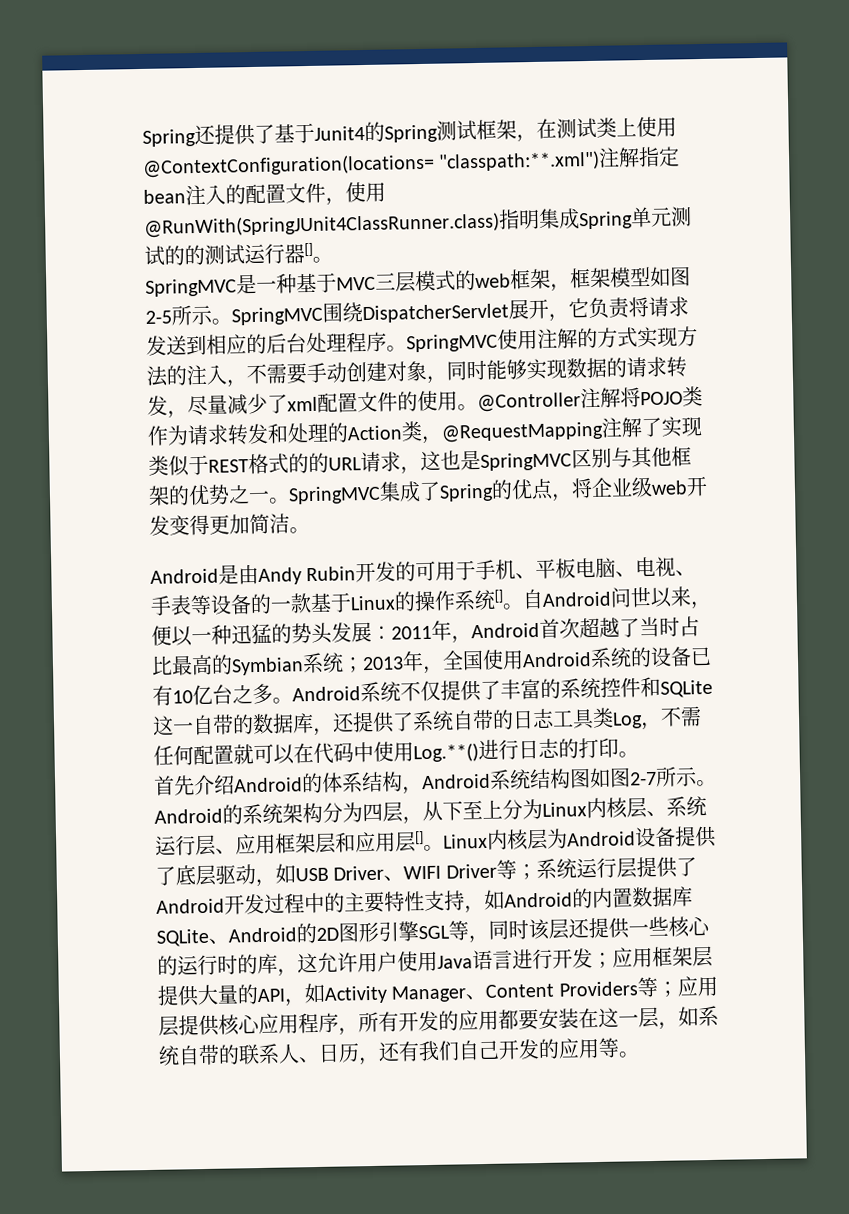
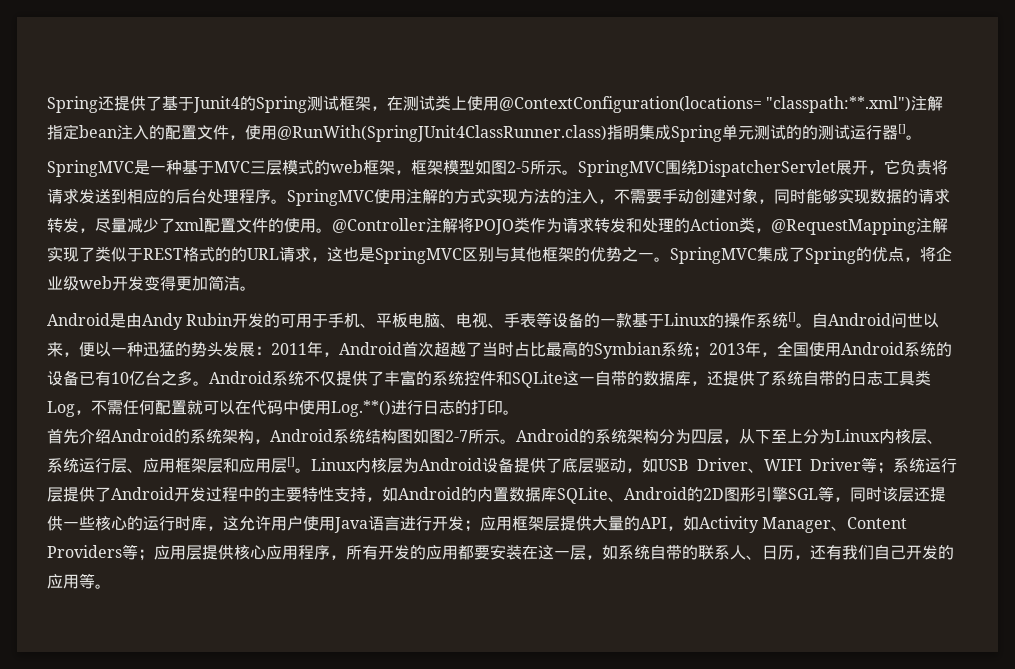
[641,416,703,438] 了实现 -> [47,246,95,262] 实现了
[321,771,383,793] 体系结 -> [190,429,238,444] 系统架
[237,954,258,975] 的 -> (191, 523) none

